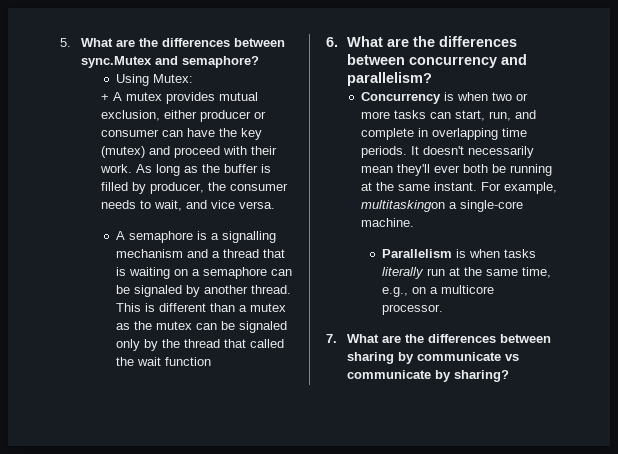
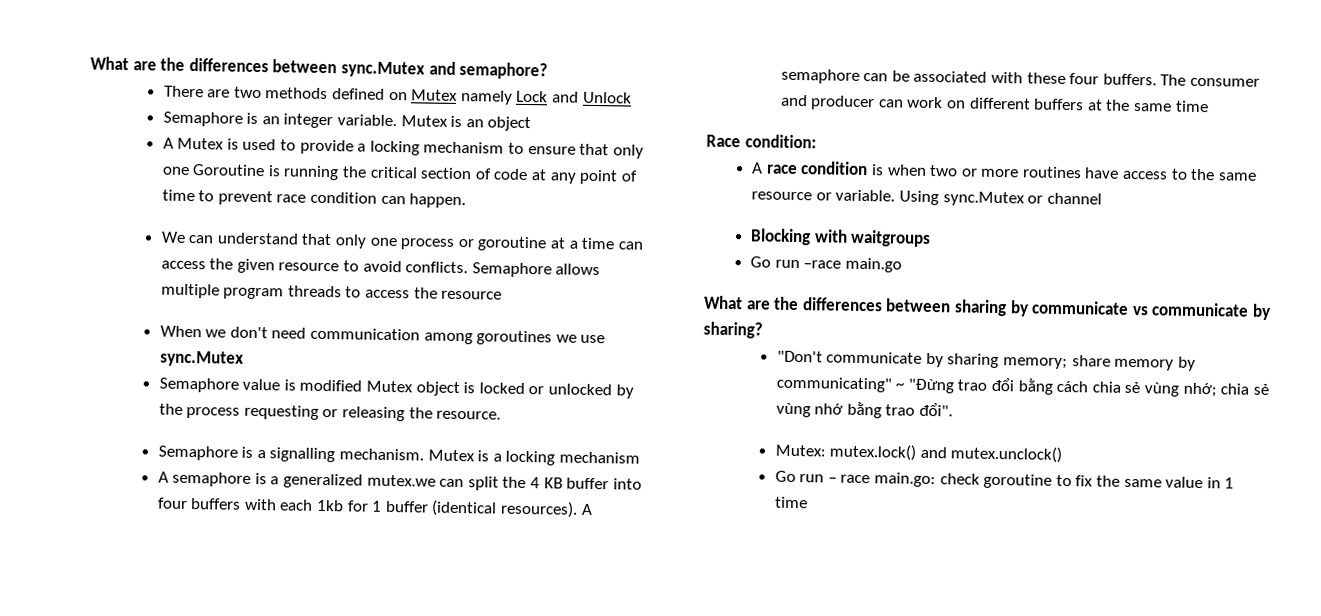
[60,38,71,47] 5. -> (90, 63) none
[115,74,193,86] [101,92,259,104] [101,110,267,122] [101,128,263,140] [101,146,278,158] [100,164,272,176] [101,182,289,194] [101,200,276,211] [115,231,276,243] [115,249,285,258] [115,267,292,279] [115,285,291,297] [115,303,286,312] [115,321,287,333] [115,339,284,351] [115,357,211,366] [326,36,517,47] [346,54,527,68] [346,72,432,86] [361,92,442,104] Using Mutex: // + A mutex provides mutual exclusion, either producer or consumer can have the key (mutex) and proceed with their work. As long as the buffer is filled by producer, the consumer needs to wait, and vice versa. // A semaphore is a signalling mechanism and a thread that is waiting on a semaphore can be signaled by another thread. This is different than a mutex as the mutex can be signaled only by the thread that called the wait function // 6. What are the differences between concurrency and parallelism? // Concurrency -> [163,85,632,105] [162,111,532,132] [162,137,644,159] [161,164,638,185] [161,189,467,209] [160,231,643,252] [160,258,601,278] [160,283,503,300] [159,325,606,346] [159,350,244,367] [158,377,634,399] [158,403,502,422] [157,445,640,466] [157,471,642,491] [156,497,593,518] [780,68,1260,87] [780,94,1209,113] [706,134,817,149] [752,161,869,176] There are two methods defined on Mutex namely Lock and Unlock // Semaphore is an integer variable. Mutex is an object // A Mutex is used to provide a locking mechanism to ensure that only one Goroutine is running the critical section of code at any point of time to prevent race condition can happen. // We can understand that only one process or goroutine at a time can access the given resource to avoid conflicts. Semaphore allows multiple program threads to access the resource // When we don't need communication among goroutines we use sync.Mutex // Semaphore value is modified Mutex object is locked or unlocked by the process requesting or releasing the resource. // Semaphore is a signalling mechanism. Mutex is a locking mechanism // A semaphore is a generalized mutex.we can split the 4 KB buffer into four buffers with each 1kb for 1 buffer (identical resources). A semaphore can be associated with these four buffers. The consumer and producer can work on different buffers at the same time // Race condition: // A race condition
[394,110,537,121] [361,128,528,140] [361,146,535,158] [361,164,553,176] [361,182,558,194] [361,200,524,212] [361,218,415,227] [381,249,536,258] [381,267,551,279] [381,285,494,297] [381,304,443,315] [326,334,337,343] tasks can start, run, and complete in overlapping time periods. It doesn't necessarily mean they'll ever both be running at the same instant. For example, multitaskingon a single-core machine. // Parallelism is when tasks literally run at the same time, e.g., on a multicore processor. // 7. -> [1021,166,1257,181] [751,189,1102,207] [750,228,932,248] [750,256,902,273] routines have access to the same resource or variable. Using sync.Mutex or channel // Blocking with waitgroups // Go run –race main.go //
(509, 376) none -> [776,350,1196,371] [775,376,1269,398] [775,401,954,419] [774,443,1063,463] [774,470,1235,489] [774,496,808,509] // "Don't communicate by sharing memory; share memory by communicating" ~ "Đừng trao đổi bằng cách chia sẻ vùng nhớ; chia sẻ vùng nhớ bằng trao đổi". // Mutex: mutex.lock() and mutex.unclock() // Go run – race main.go: check goroutine to fix the same value in 1 time

